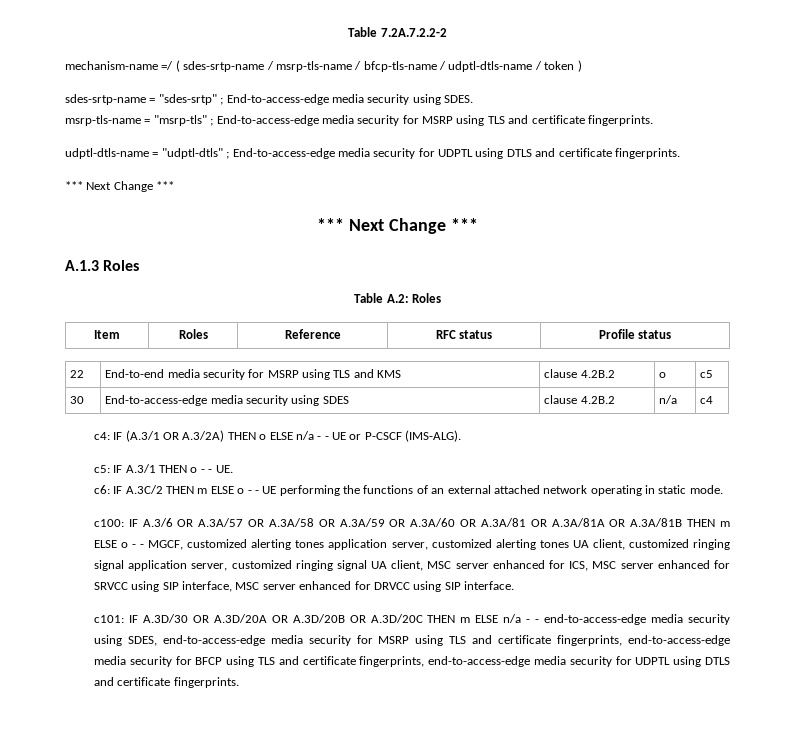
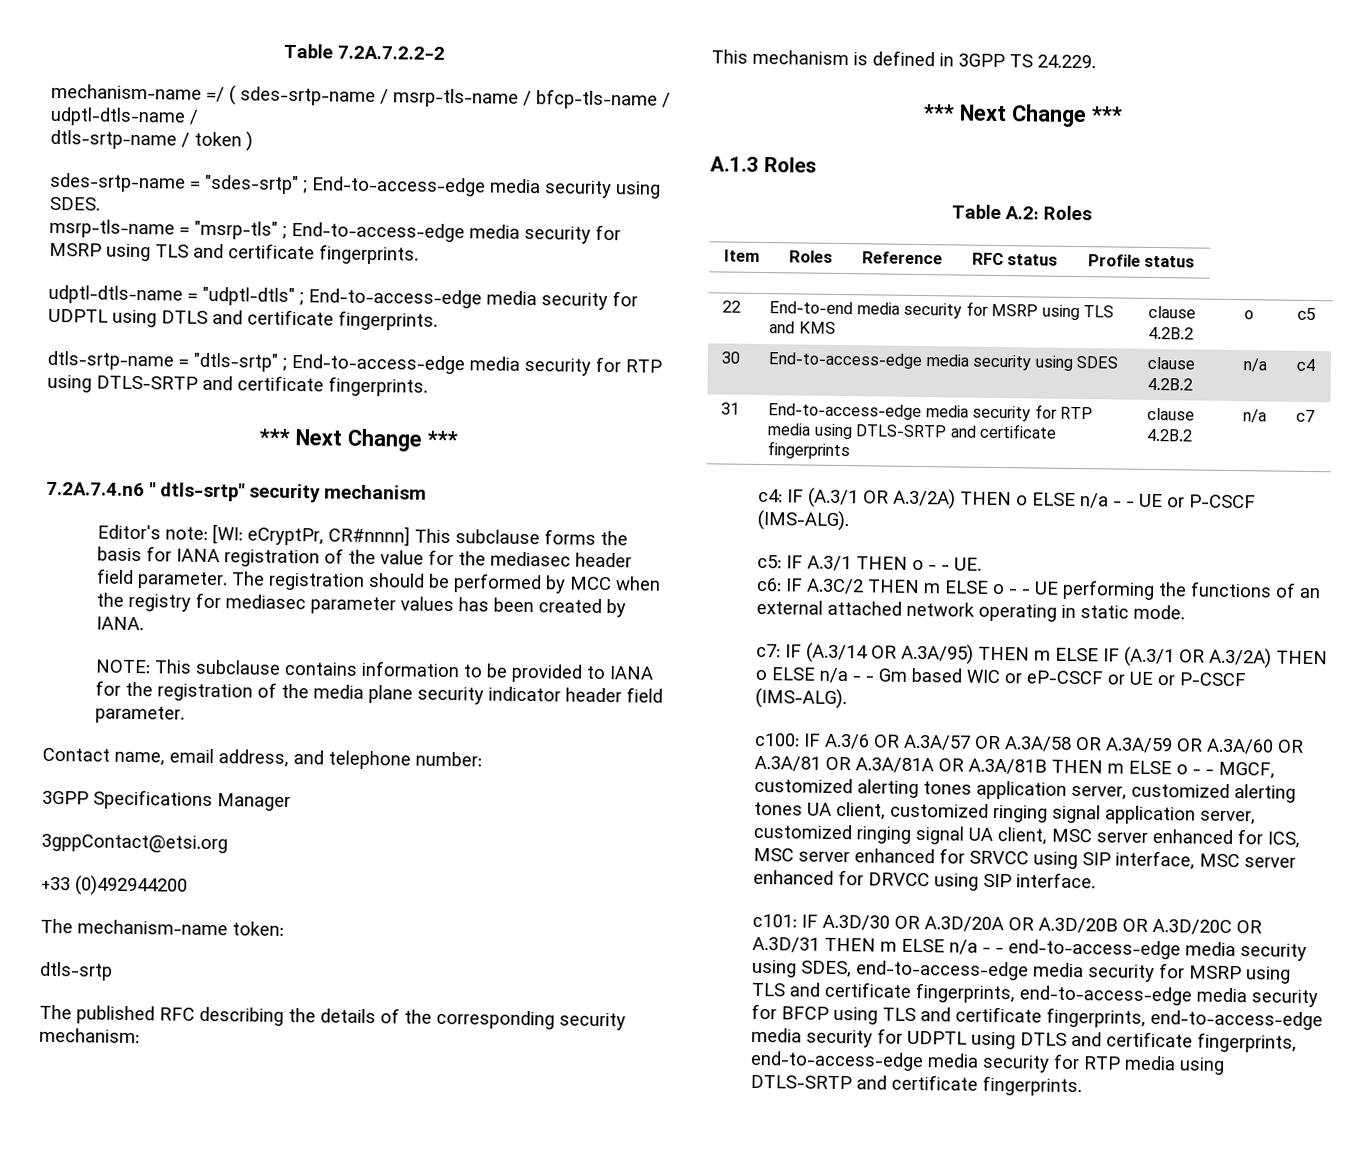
(542, 65) none -> [50,129,190,150] // dtls-srtp-name /
[65,181,175,192] *** Next Change *** -> [47,350,662,376] [47,374,428,397] [259,428,458,452] [46,481,427,503] [96,523,628,547] [96,546,632,568] [95,568,661,594] [95,592,626,618] [95,616,144,631] [94,659,653,683] [94,680,663,705] [94,705,185,724] [42,747,482,770] [42,789,291,812] [41,833,228,854] [41,875,188,897] [40,918,284,936] [39,961,113,981] [39,1004,626,1031] [39,1027,140,1044] [711,49,1096,69] dtls-srtp-name = "dtls-srtp" ; End-to-access-edge media security for RTP using DTLS-SRTP and certificate fingerprints. // *** Next Change *** // 7.2A.7.4.n6 " dtls-srtp" security mechanism // Editor's note: [WI: eCryptPr, CR#nnnn] This subclause forms the basis for IANA registration of the value for the mediasec header field parameter. The registration should be performed by MCC when the registry for mediasec parameter values has been created by IANA. // NOTE: This subclause contains information to be provided to IANA for the registration of the media plane security indicator header field parameter. // Contact name, email address, and telephone number: // 3GPP Specifications Manager // 3gppContact@etsi.org // +33 (0)492944200 // The mechanism-name token: // dtls-srtp // The published RFC describing the details of the corresponding security mechanism: // This mechanism is defined in 3GPP TS 24.229.
(714, 400) none -> [721,402,741,415] [768,403,1094,422] [767,423,1058,440] [767,441,851,460] [1147,407,1196,421] [1146,428,1194,442] [1243,409,1268,423] [1296,409,1316,423] // 31 | End-to-access-edge media security for RTP media using DTLS-SRTP and certificate fingerprints | clause 4.2B.2 | n/a | c7
(723, 489) none -> [755,642,1328,669] [754,667,1246,687] [754,687,847,710] // c7: IF (A.3/14 OR A.3A/95) THEN m ELSE IF (A.3/1 OR A.3/2A) THEN o ELSE n/a - - Gm based WIC or eP-CSCF or UE or P-CSCF (IMS-ALG).
(423, 618) none -> [1235,920,1262,934] [751,936,820,953] OR A.3D/31
(171, 681) none -> [1196,1032,1297,1053] [749,1050,1225,1075] [749,1074,978,1091] fingerprints, end-to-access-edge media security for RTP media using DTLS-SRTP and certificate

